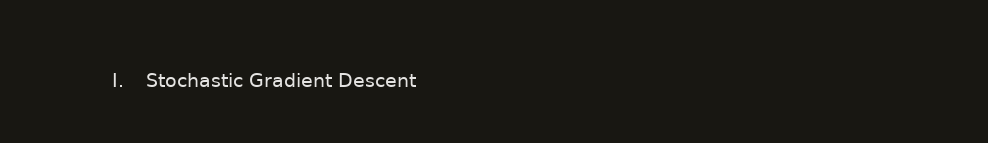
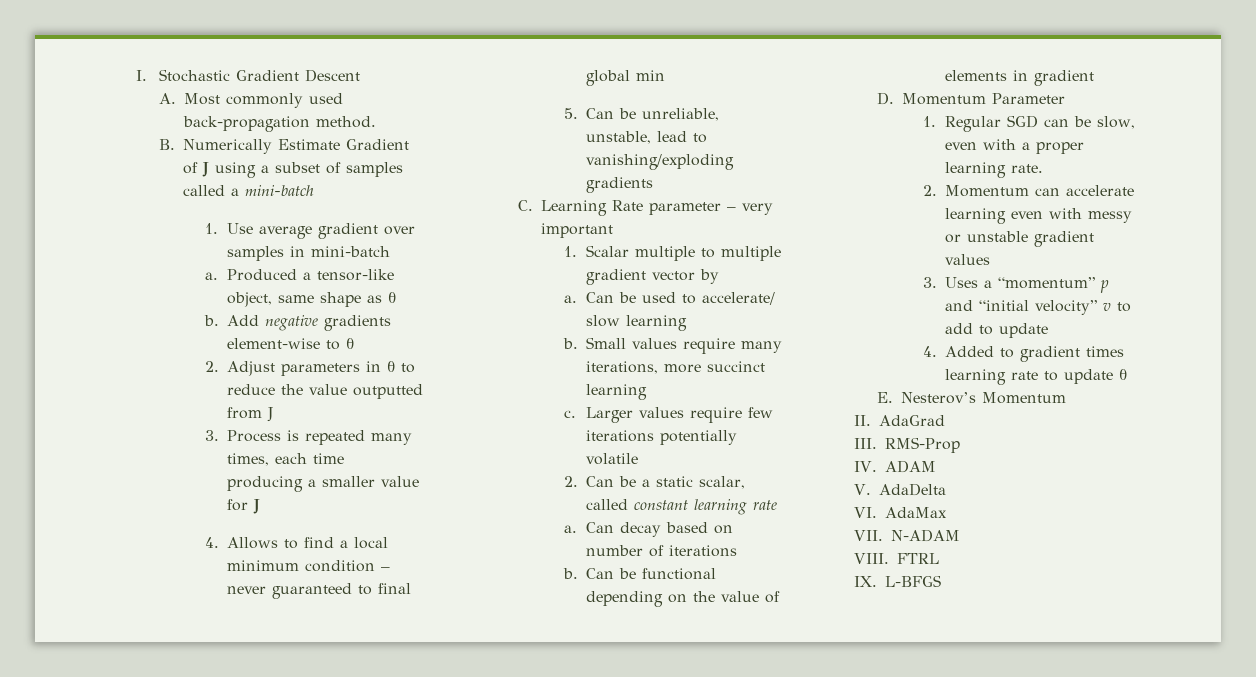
(417, 80) none -> [158,93,343,108] [182,116,376,132] [158,139,409,154] [182,162,403,178] [182,185,314,196] [204,223,416,239] [227,246,391,261] [204,269,395,281] [227,292,397,307] [203,315,392,331] [227,338,355,350] [204,361,416,376] [227,384,424,399] [227,407,274,422] [204,430,413,445] [227,453,345,466] [227,476,420,492] [227,499,261,514] [204,537,389,549] [227,560,391,572] [227,583,412,599] [586,70,666,86] [563,108,720,121] [586,131,708,144] [586,154,735,170] [586,177,654,193] [517,200,773,216] [540,223,613,238] [563,245,782,261] [586,269,720,285] [563,292,776,305] [586,315,688,331] [562,337,783,354] [586,361,766,374] [586,384,648,400] [563,407,774,423] [586,430,738,445] [586,453,639,465] [563,476,746,489] [586,499,778,515] [563,522,734,537] [586,545,738,557] [562,568,717,580] [586,591,781,607] [945,70,1095,86] [876,92,1065,105] [922,115,1136,132] [945,139,1085,154] [945,162,1044,178] [922,185,1135,197] [945,208,1133,224] [945,231,1095,247] [945,254,991,265] [922,277,1110,293] [945,300,1132,315] [945,323,1049,338] [922,346,1125,362] [945,369,1128,385] [876,392,1066,404] [853,415,945,426] [853,437,960,453] [853,460,936,473] [853,483,946,496] [853,507,947,518] [853,529,960,542] [853,553,939,564] [853,575,941,587] // A. Most commonly used back-propagation method. // B. Numerically Estimate Gradient of J using a subset of samples called a mini-batch // 1. Use average gradient over samples in mini-batch // a. Produced a tensor-like object, same shape as θ // b. Add negative gradients element-wise to θ // 2. Adjust parameters in θ to reduce the value outputted from J // 3. Process is repeated many times, each time producing a smaller value for J // 4. Allows to find a local minimum condition – never guaranteed to final global min // 5. Can be unreliable, unstable, lead to vanishing/exploding gradients // C. Learning Rate parameter – very important // 1. Scalar multiple to multiple gradient vector by // a. Can be used to accelerate/ slow learning // b. Small values require many iterations, more succinct learning // c. Larger values require few iterations potentially volatile // 2. Can be a static scalar, called constant learning rate // a. Can decay based on number of iterations // b. Can be functional depending on the value of elements in gradient // D. Momentum Parameter // 1. Regular SGD can be slow, even with a proper learning rate. // 2. Momentum can accelerate learning even with messy or unstable gradient values // 3. Uses a “momentum” p and “initial velocity” v to add to update // 4. Added to gradient times learning rate to update θ // E. Nesterov’s Momentum // II. AdaGrad // III. RMS-Prop // IV. ADAM // V. AdaDelta // VI. AdaMax // VII. N-ADAM // VIII. FTRL // IX. L-BFGS

